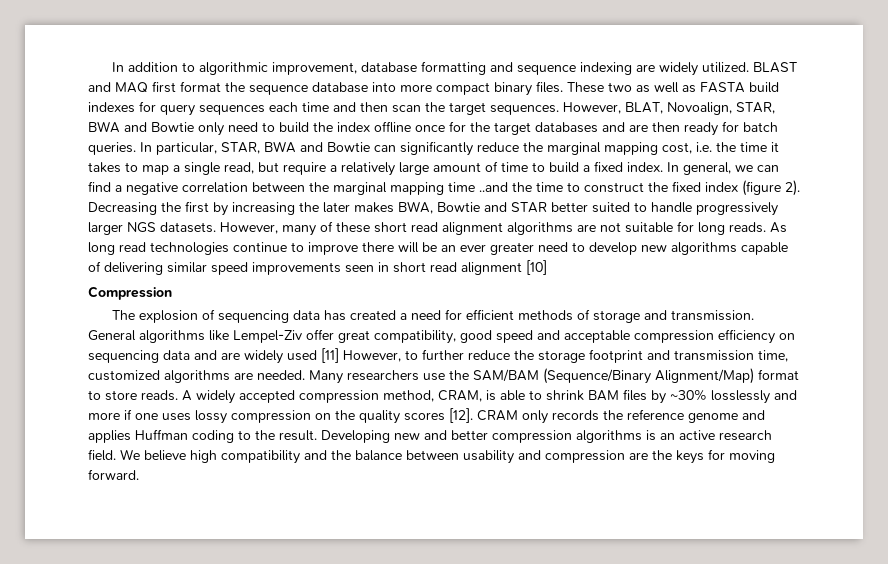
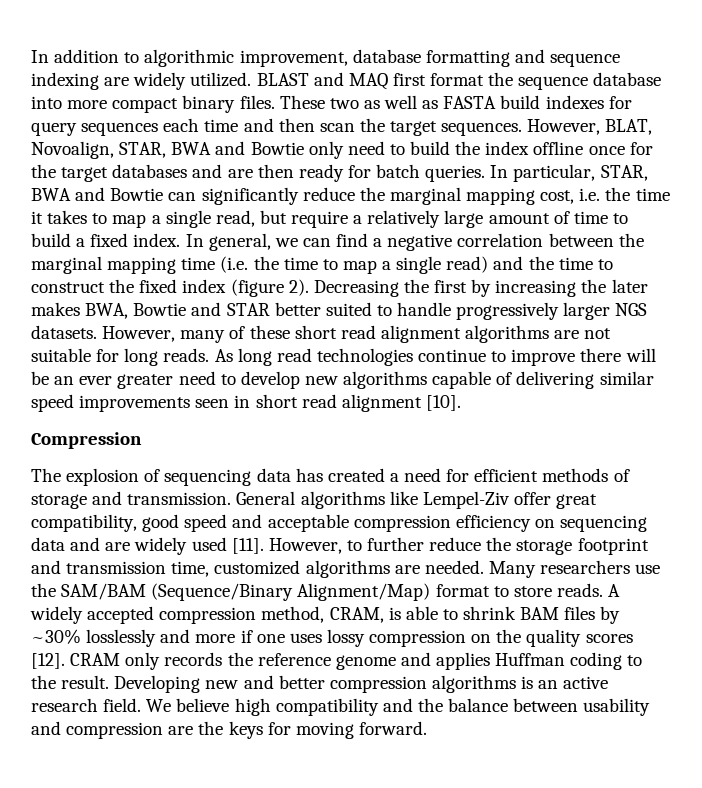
[479,182,508,192] ..and -> [220,256,524,274] (i.e. the time to map a single read) and
[526,260,547,275] [10] -> [425,395,461,411] [10].
[321,348,339,363] [11] -> [231,538,264,554] [11].

